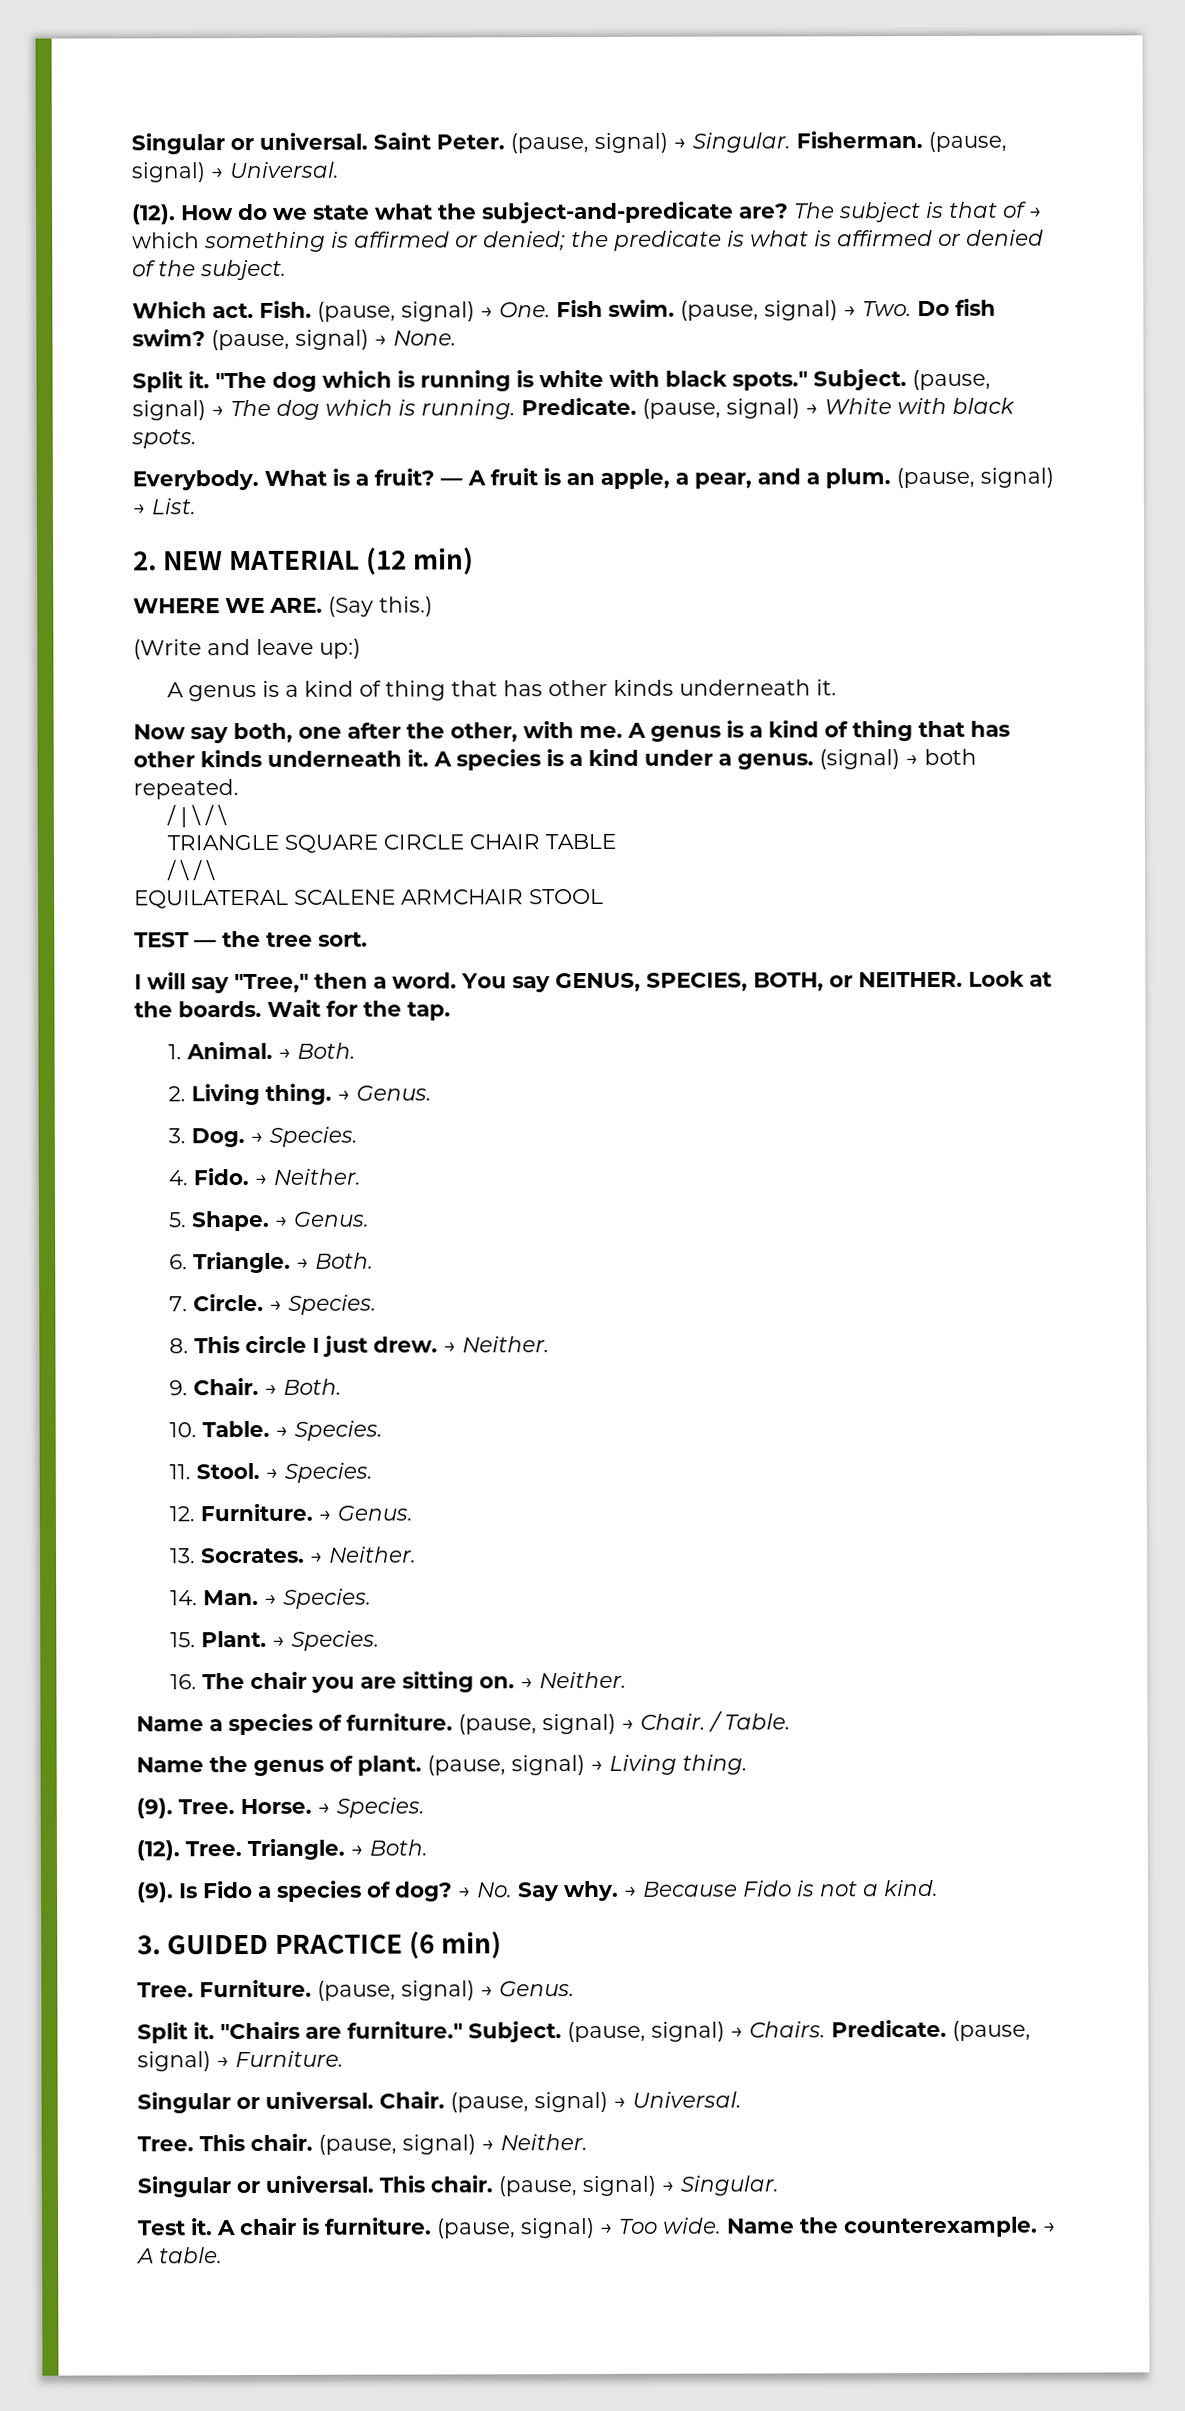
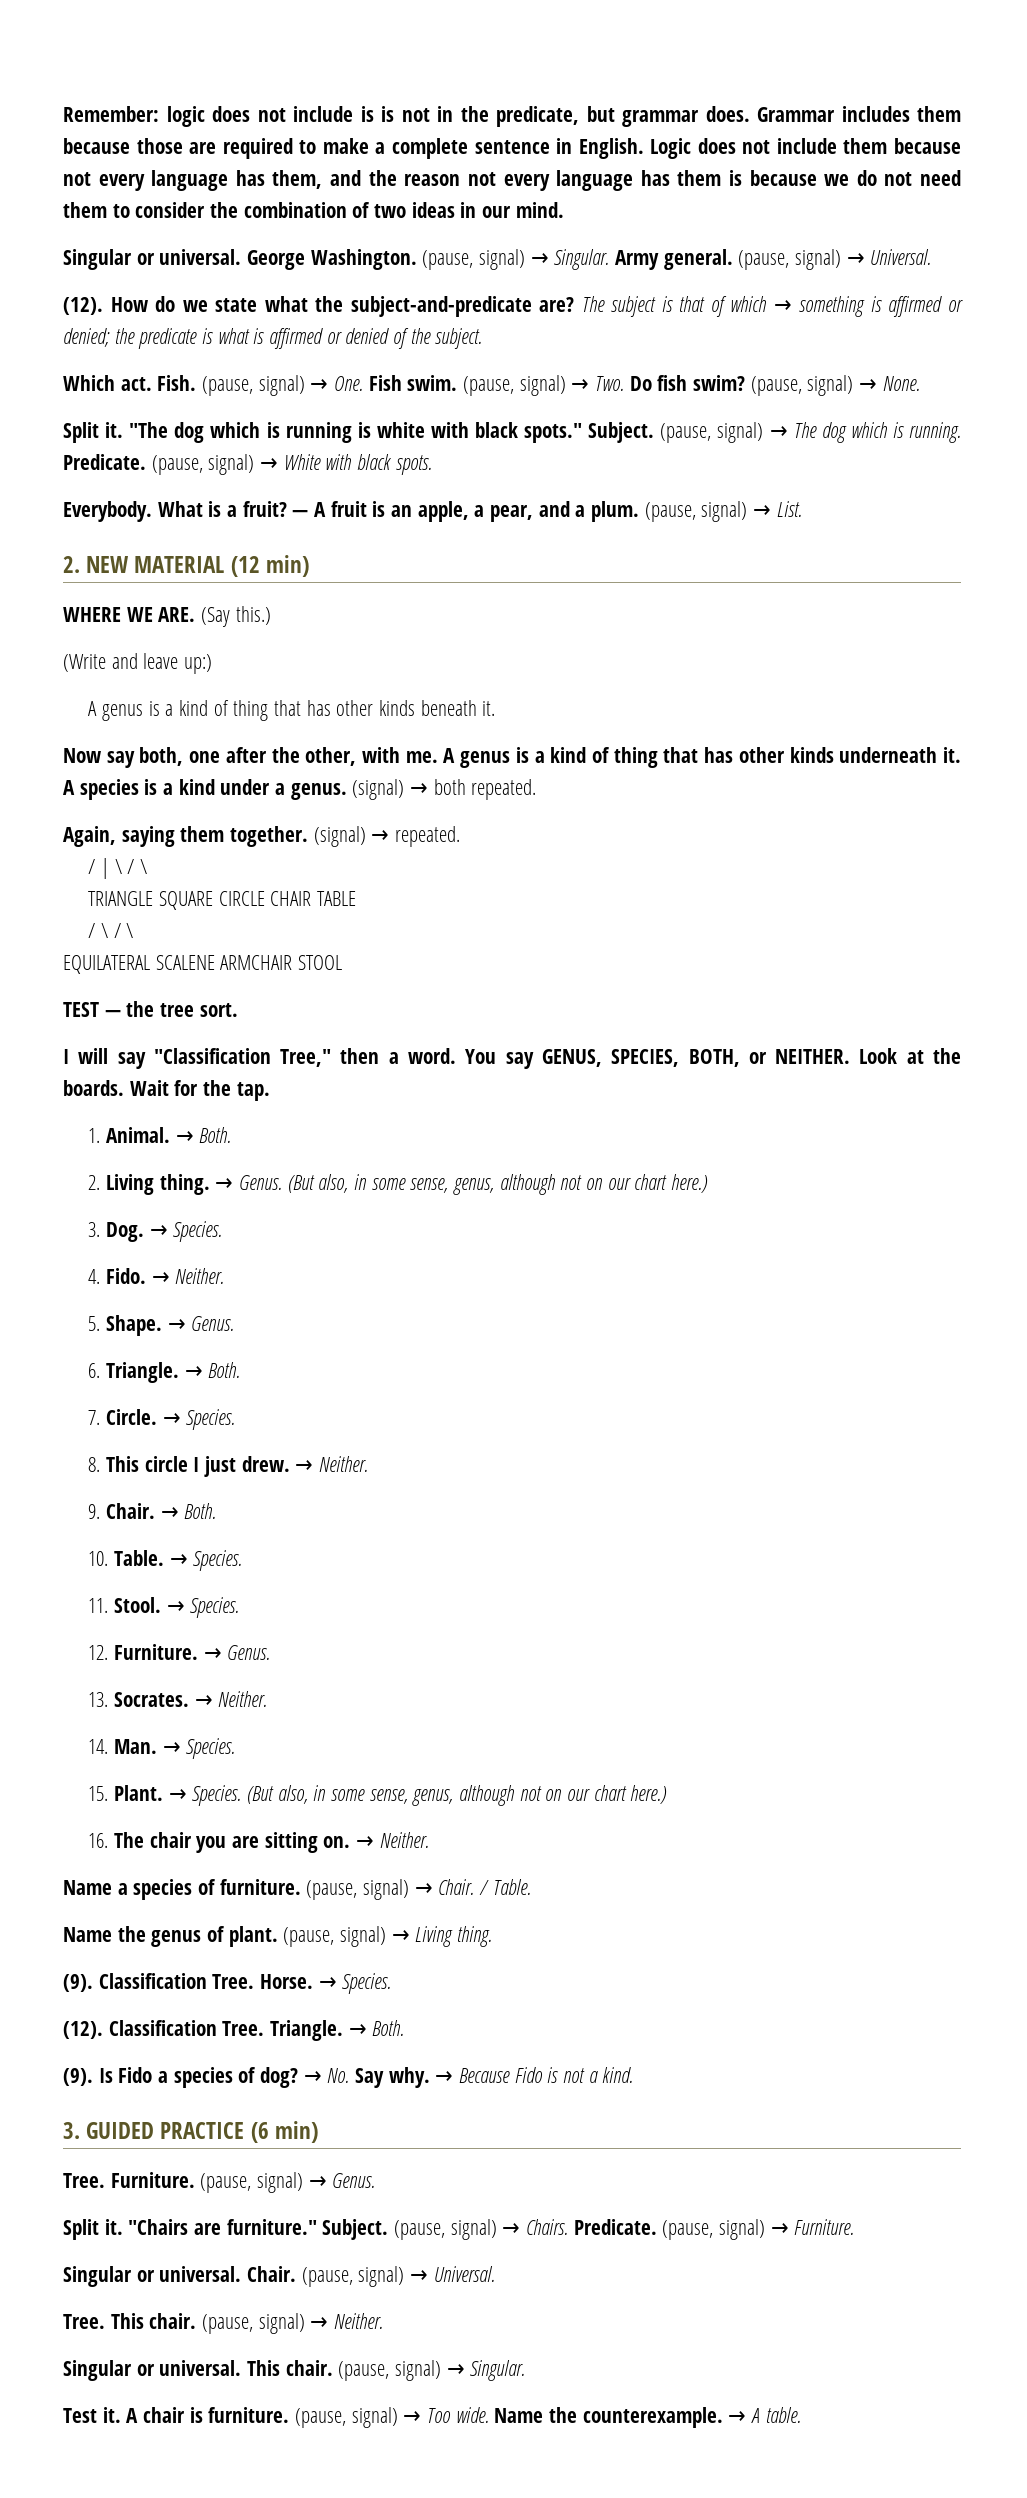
[131,131,923,155] Singular or universal. Saint Peter. (pause, signal) → Singular. Fisherman. -> [63,106,961,127] [63,138,961,159] [63,170,961,191] [63,202,564,218] [63,249,733,270] Remember: logic does not include is is not in the predicate, but grammar does. Grammar includes them because those are required to make a complete sentence in English. Logic does not include them because not every language has them, and the reason not every language has them is because we do not need them to consider the combination of two ideas in our mind. // Singular or universal. George Washington. (pause, signal) → Singular. Army general.
[1029,207,1043,218] [132,232,200,249] → which -> [730,296,792,312] which →
[679,679,812,696] underneath -> [420,700,477,716] beneath
(239, 789) none -> [63,826,461,847] // Again, saying them together. (signal) → repeated.
[234,973,309,994] "Tree," -> [153,1048,332,1067] "Classification Tree,"
(433, 1093) none -> [287,1174,708,1195] (But also, in some sense, genus, although not on our chart here.)
(381, 1640) none -> [246,1785,668,1806] (But also, in some sense, genus, although not on our chart here.)
(173, 1808) none -> [98,1973,207,1989] Classification
(180, 1850) none -> [108,2020,217,2036] Classification

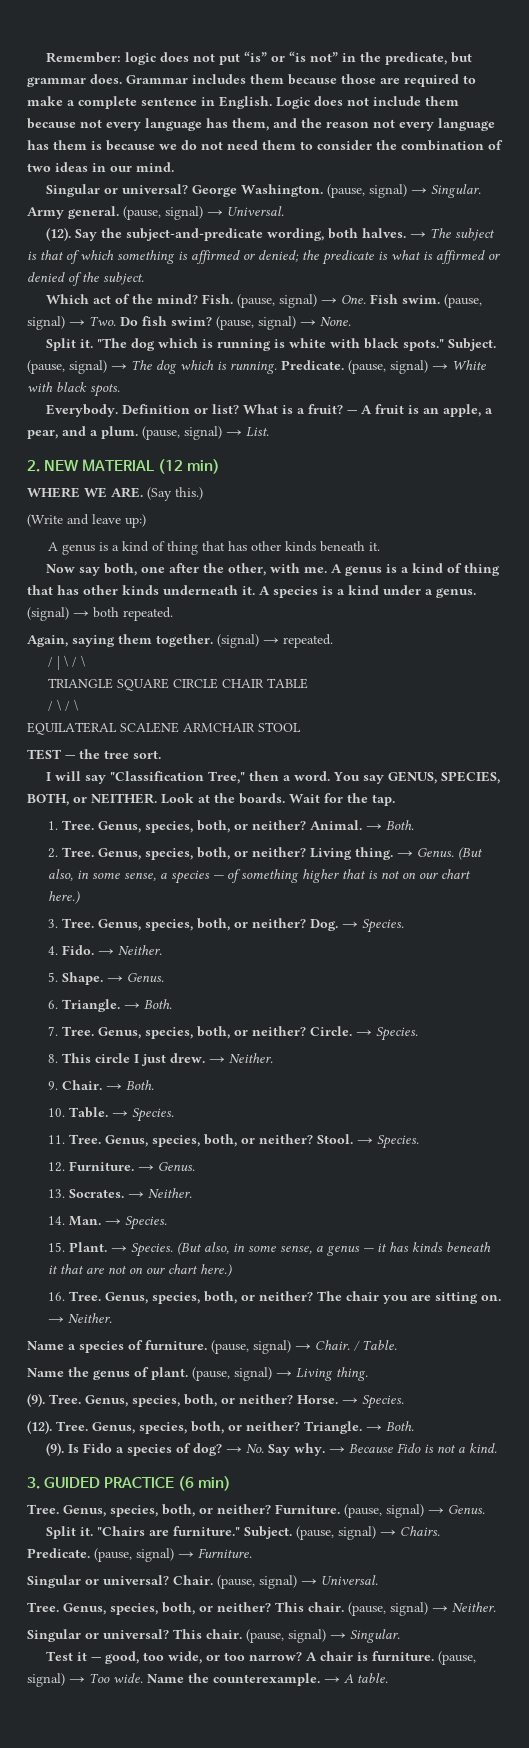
[293,106,430,122] include is is not -> [219,51,339,65] put “is” or “is not”
[159,249,242,265] universal. -> [122,184,189,194] universal?
[110,296,575,317] How do we state what the subject-and-predicate are? -> [75,228,427,241] Say the subject-and-predicate wording, both halves. →
[773,300,792,312] → -> (114, 255) none
[120,377,152,391] act. -> [93,294,199,304] act of the mind?
(152, 511) none -> [122,404,240,414] Definition or list?
[105,1127,232,1143] [88,1175,101,1190] Animal. → Both. // 2. -> [62,820,415,833] [48,847,307,860] Tree. Genus, species, both, or neither? Animal. → Both. // 2. Tree. Genus, species, both, or neither?
[452,1174,555,1195] genus, although -> [160,869,379,884] a species — of something higher that is
(101, 1229) none -> [62,918,307,931] Tree. Genus, species, both, or neither?
(101, 1417) none -> [62,1026,307,1039] Tree. Genus, species, both, or neither?
(109, 1605) none -> [69,1134,314,1147] Tree. Genus, species, both, or neither?
[412,1785,514,1806] genus, although -> [316,1242,492,1256] [48,1264,105,1274] a genus — it has kinds beneath it that are
(109, 1840) none -> [69,1291,314,1304] Tree. Genus, species, both, or neither?
[98,1973,392,1994] [63,2020,265,2039] Classification Tree. Horse. → Species. // (12). Classification Tree. -> [49,1394,404,1409] [27,1420,300,1434] Tree. Genus, species, both, or neither? Horse. → Species. // (12). Tree. Genus, species, both, or neither?
(105, 2180) none -> [63,1504,271,1517] Genus, species, both, or neither?
[159,2266,242,2282] universal. -> [103,1575,169,1585] universal?
(105, 2321) none -> [63,1602,271,1615] Genus, species, both, or neither?
[159,2360,242,2376] universal. -> [103,1629,169,1639] universal?
[102,2407,121,2423] it. -> [77,1651,303,1664] it — good, too wide, or too narrow?

